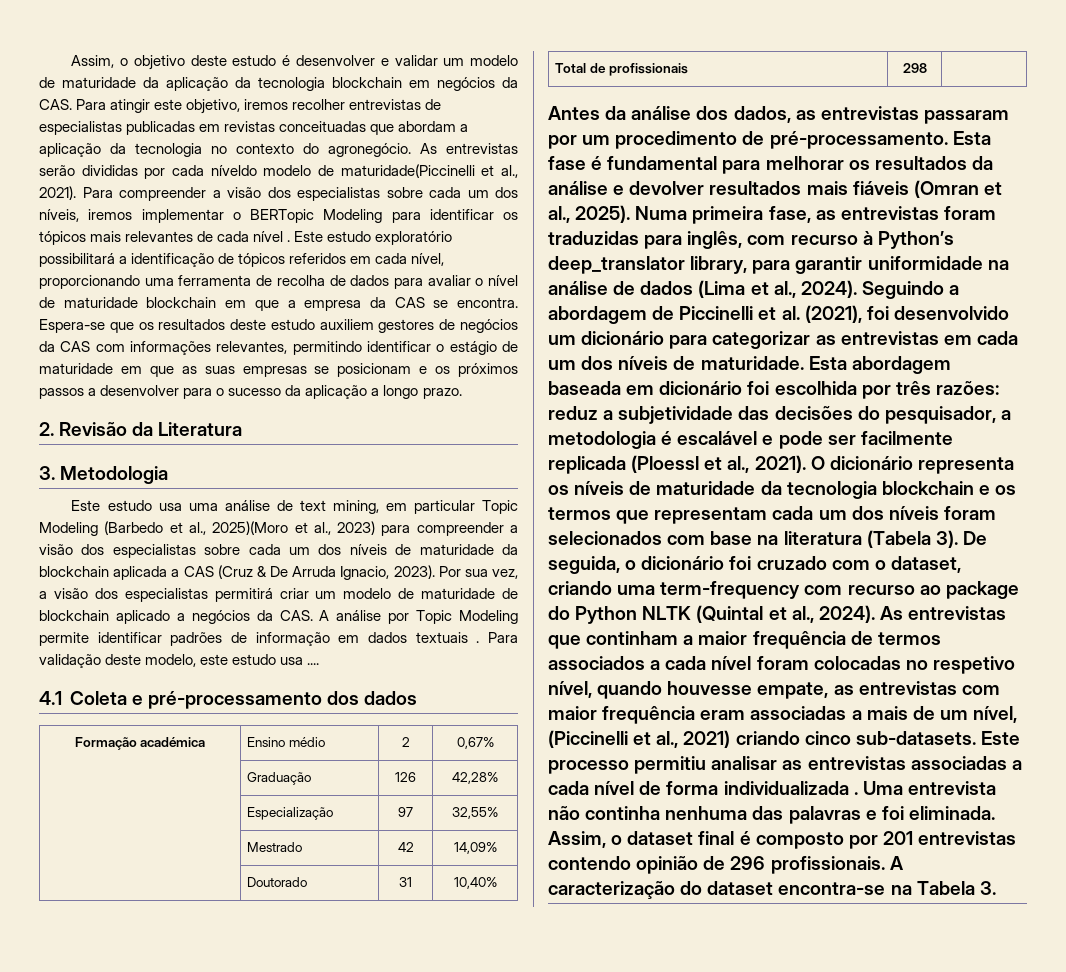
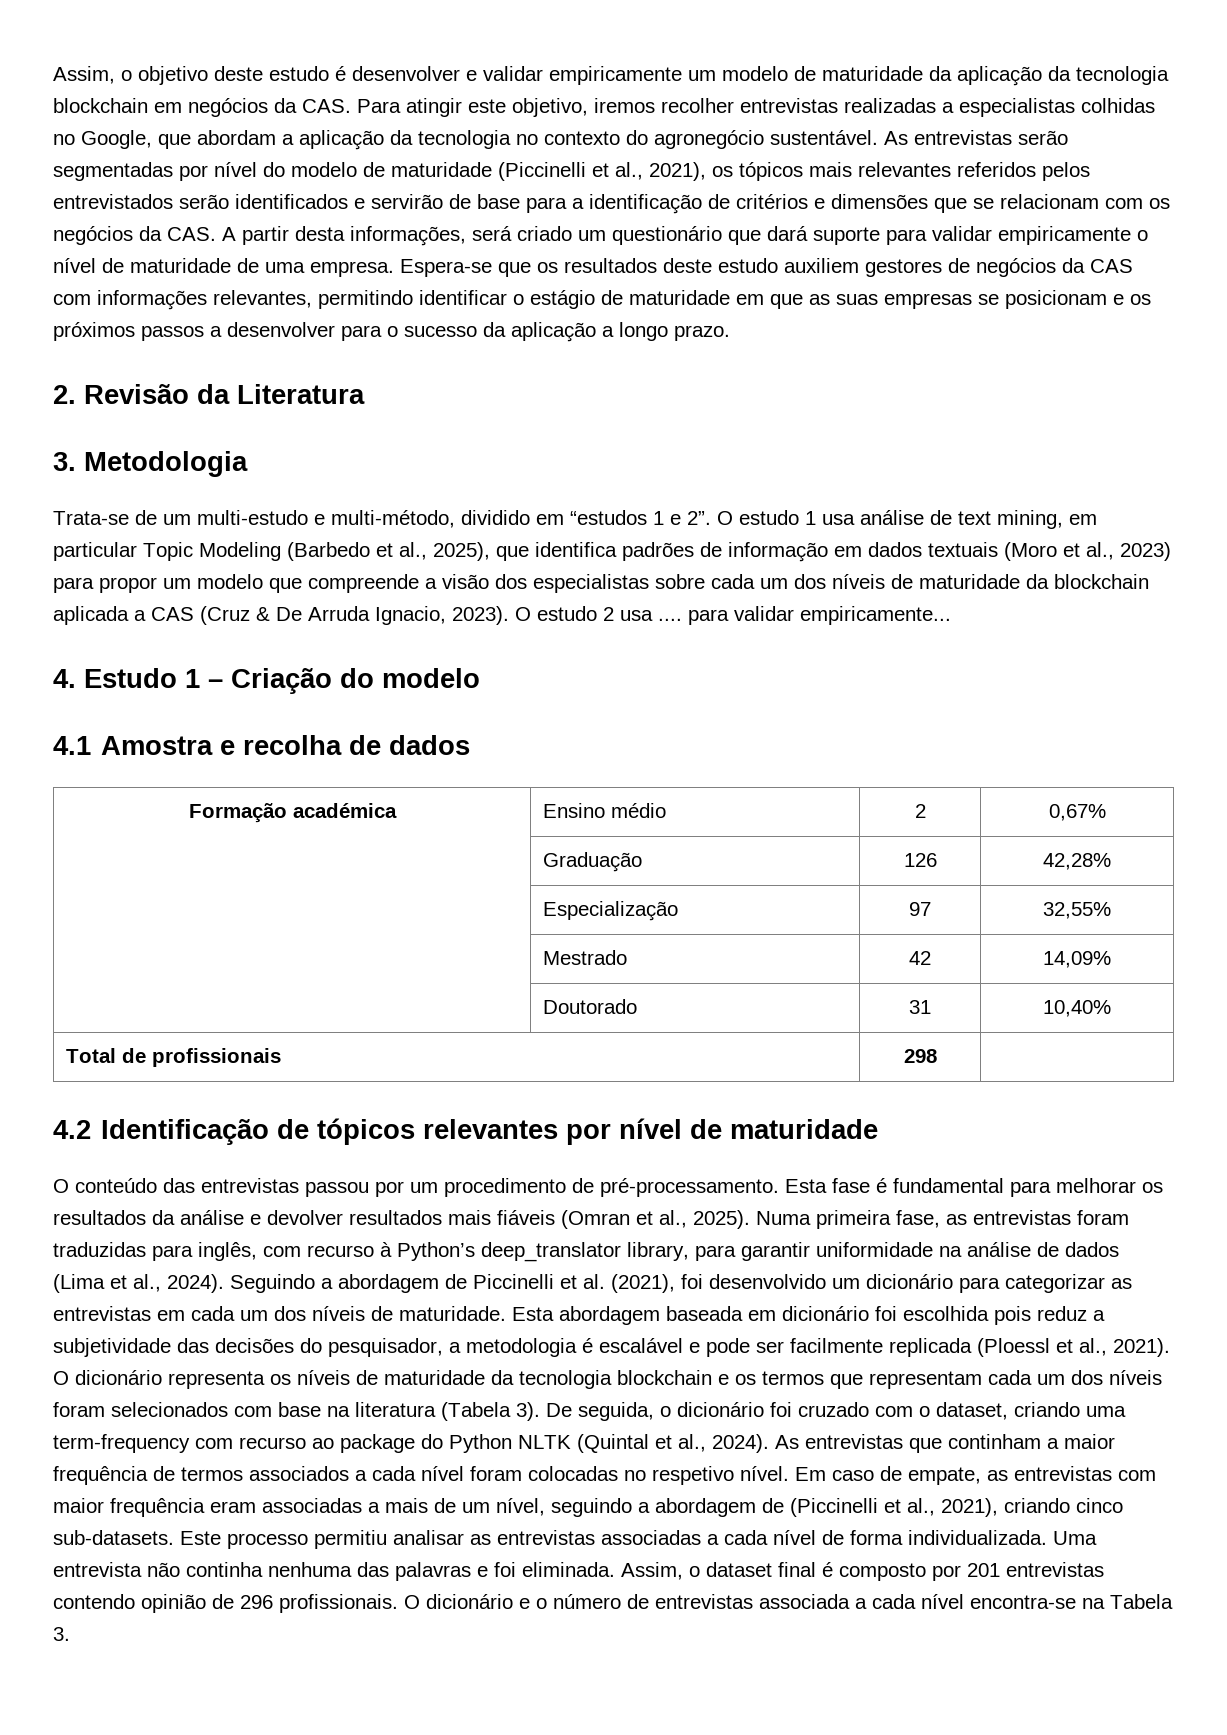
(438, 60) none -> [549,66,682,85] empiricamente
[425,99,442,110] [39,121,367,135] de especialistas publicadas em revistas conceituadas -> [844,98,1155,117] [53,130,152,149] realizadas a especialistas colhidas no Google,
[328,143,411,157] agronegócio. -> [654,130,878,149] agronegócio sustentável.
[81,164,518,179] [39,186,518,201] [39,209,518,223] [39,231,453,245] [39,253,445,267] [39,275,518,289] [39,297,518,311] divididas por cada níveldo modelo de maturidade(Piccinelli et al., 2021). Para compreender a visão dos especialistas sobre cada um dos níveis, iremos implementar o BERTopic Modeling para identificar os tópicos mais relevantes de cada nível . Este estudo exploratório possibilitará a identificação de tópicos referidos em cada nível, proporcionando uma ferramenta de recolha de dados para avaliar o nível de maturidade blockchain em que a empresa da CAS se encontra. -> [53,162,1090,181] [53,194,1170,214] [53,226,1148,246] [53,258,394,277] segmentadas por nível do modelo de maturidade (Piccinelli et al., 2021), os tópicos mais relevantes referidos pelos entrevistados serão identificados e servirão de base para a identificação de critérios e dimensões que se relacionam com os negócios da CAS. A partir desta informações, será criado um questionário que dará suporte para validar empiricamente o nível de maturidade de uma empresa.
[71,500,218,511] Este estudo usa uma -> [53,510,855,528] Trata-se de um multi-estudo e multi-método, dividido em “estudos 1 e 2”. O estudo 1 usa
[212,521,504,536] 2025)(Moro et al., 2023) para compreender -> [433,542,1171,562] [53,574,419,593] 2025), que identifica padrões de informação em dados textuais (Moro et al., 2023) para propor um modelo que compreende
[438,566,518,579] [39,588,518,602] [39,610,518,624] [39,632,518,646] [39,654,320,668] [39,691,359,709] Por sua vez, a visão dos especialistas permitirá criar um modelo de maturidade de blockchain aplicado a negócios da CAS. A análise por Topic Modeling permite identificar padrões de informação em dados textuais . Para validação deste modelo, este estudo usa .... // 4.1 Coleta e pré-processamento dos -> [515,606,951,625] [53,668,480,694] [53,735,382,755] O estudo 2 usa .... para validar empiricamente... // 4. Estudo 1 – Criação do modelo // 4.1 Amostra e recolha de
[548,106,1009,124] Antes da análise dos dados, as entrevistas passaram -> [53,1118,879,1145] [53,1178,369,1197] 4.2 Identificação de tópicos relevantes por nível de maturidade // O conteúdo das entrevistas passou
[861,381,999,399] por três razões: -> [994,1306,1031,1325] pois
[548,681,753,699] nível, quando houvesse -> [740,1466,902,1481] nível. Em caso de
[548,730,731,748] (Piccinelli et al., 2021) -> [551,1498,998,1517] seguindo a abordagem de (Piccinelli et al., 2021),
[723,781,858,795] individualizada . -> [908,1530,1047,1545] individualizada.
[889,856,904,870] [548,881,774,899] A caracterização do dataset -> [404,1594,964,1609] O dicionário e o número de entrevistas associada a cada nível

